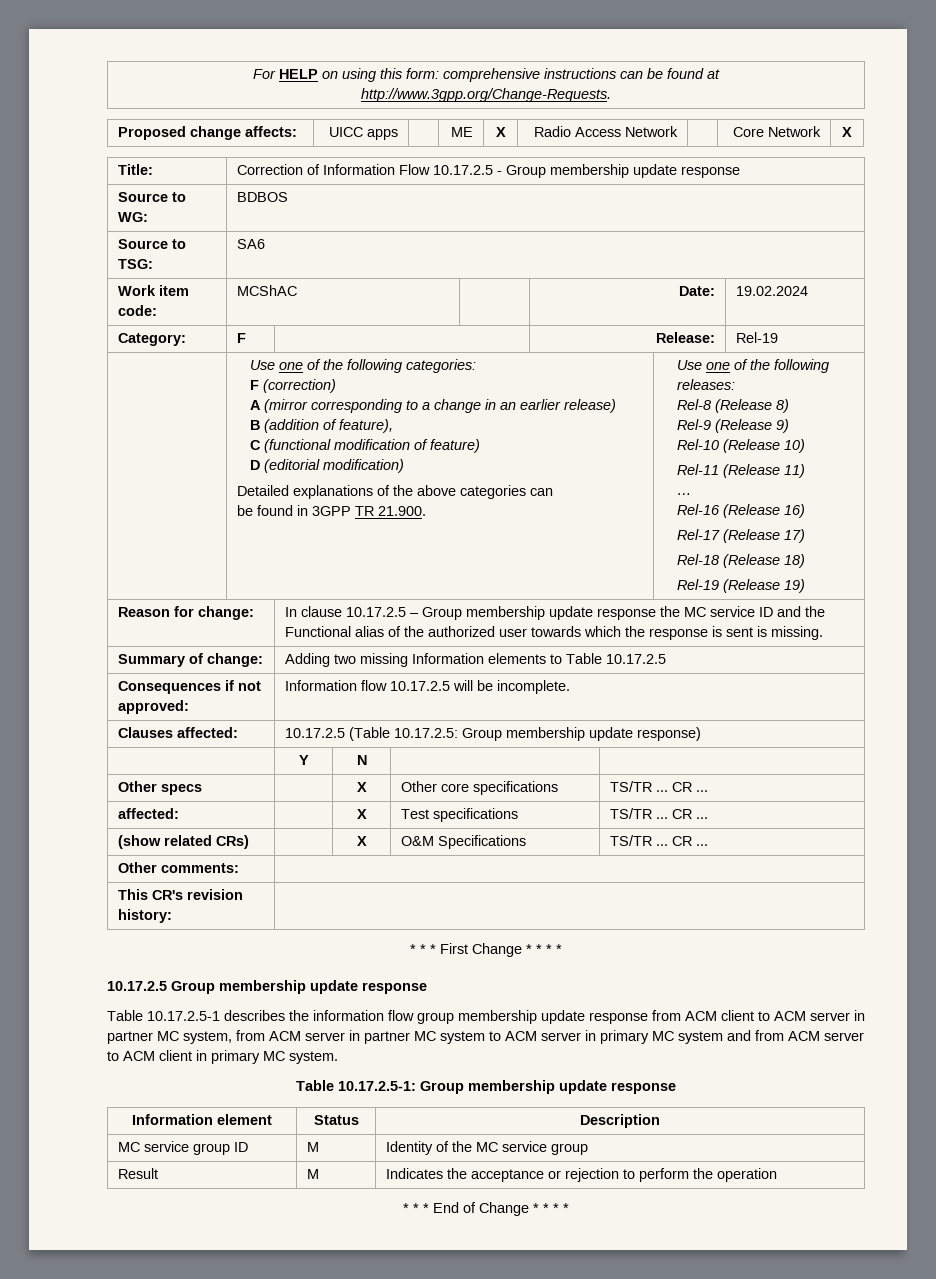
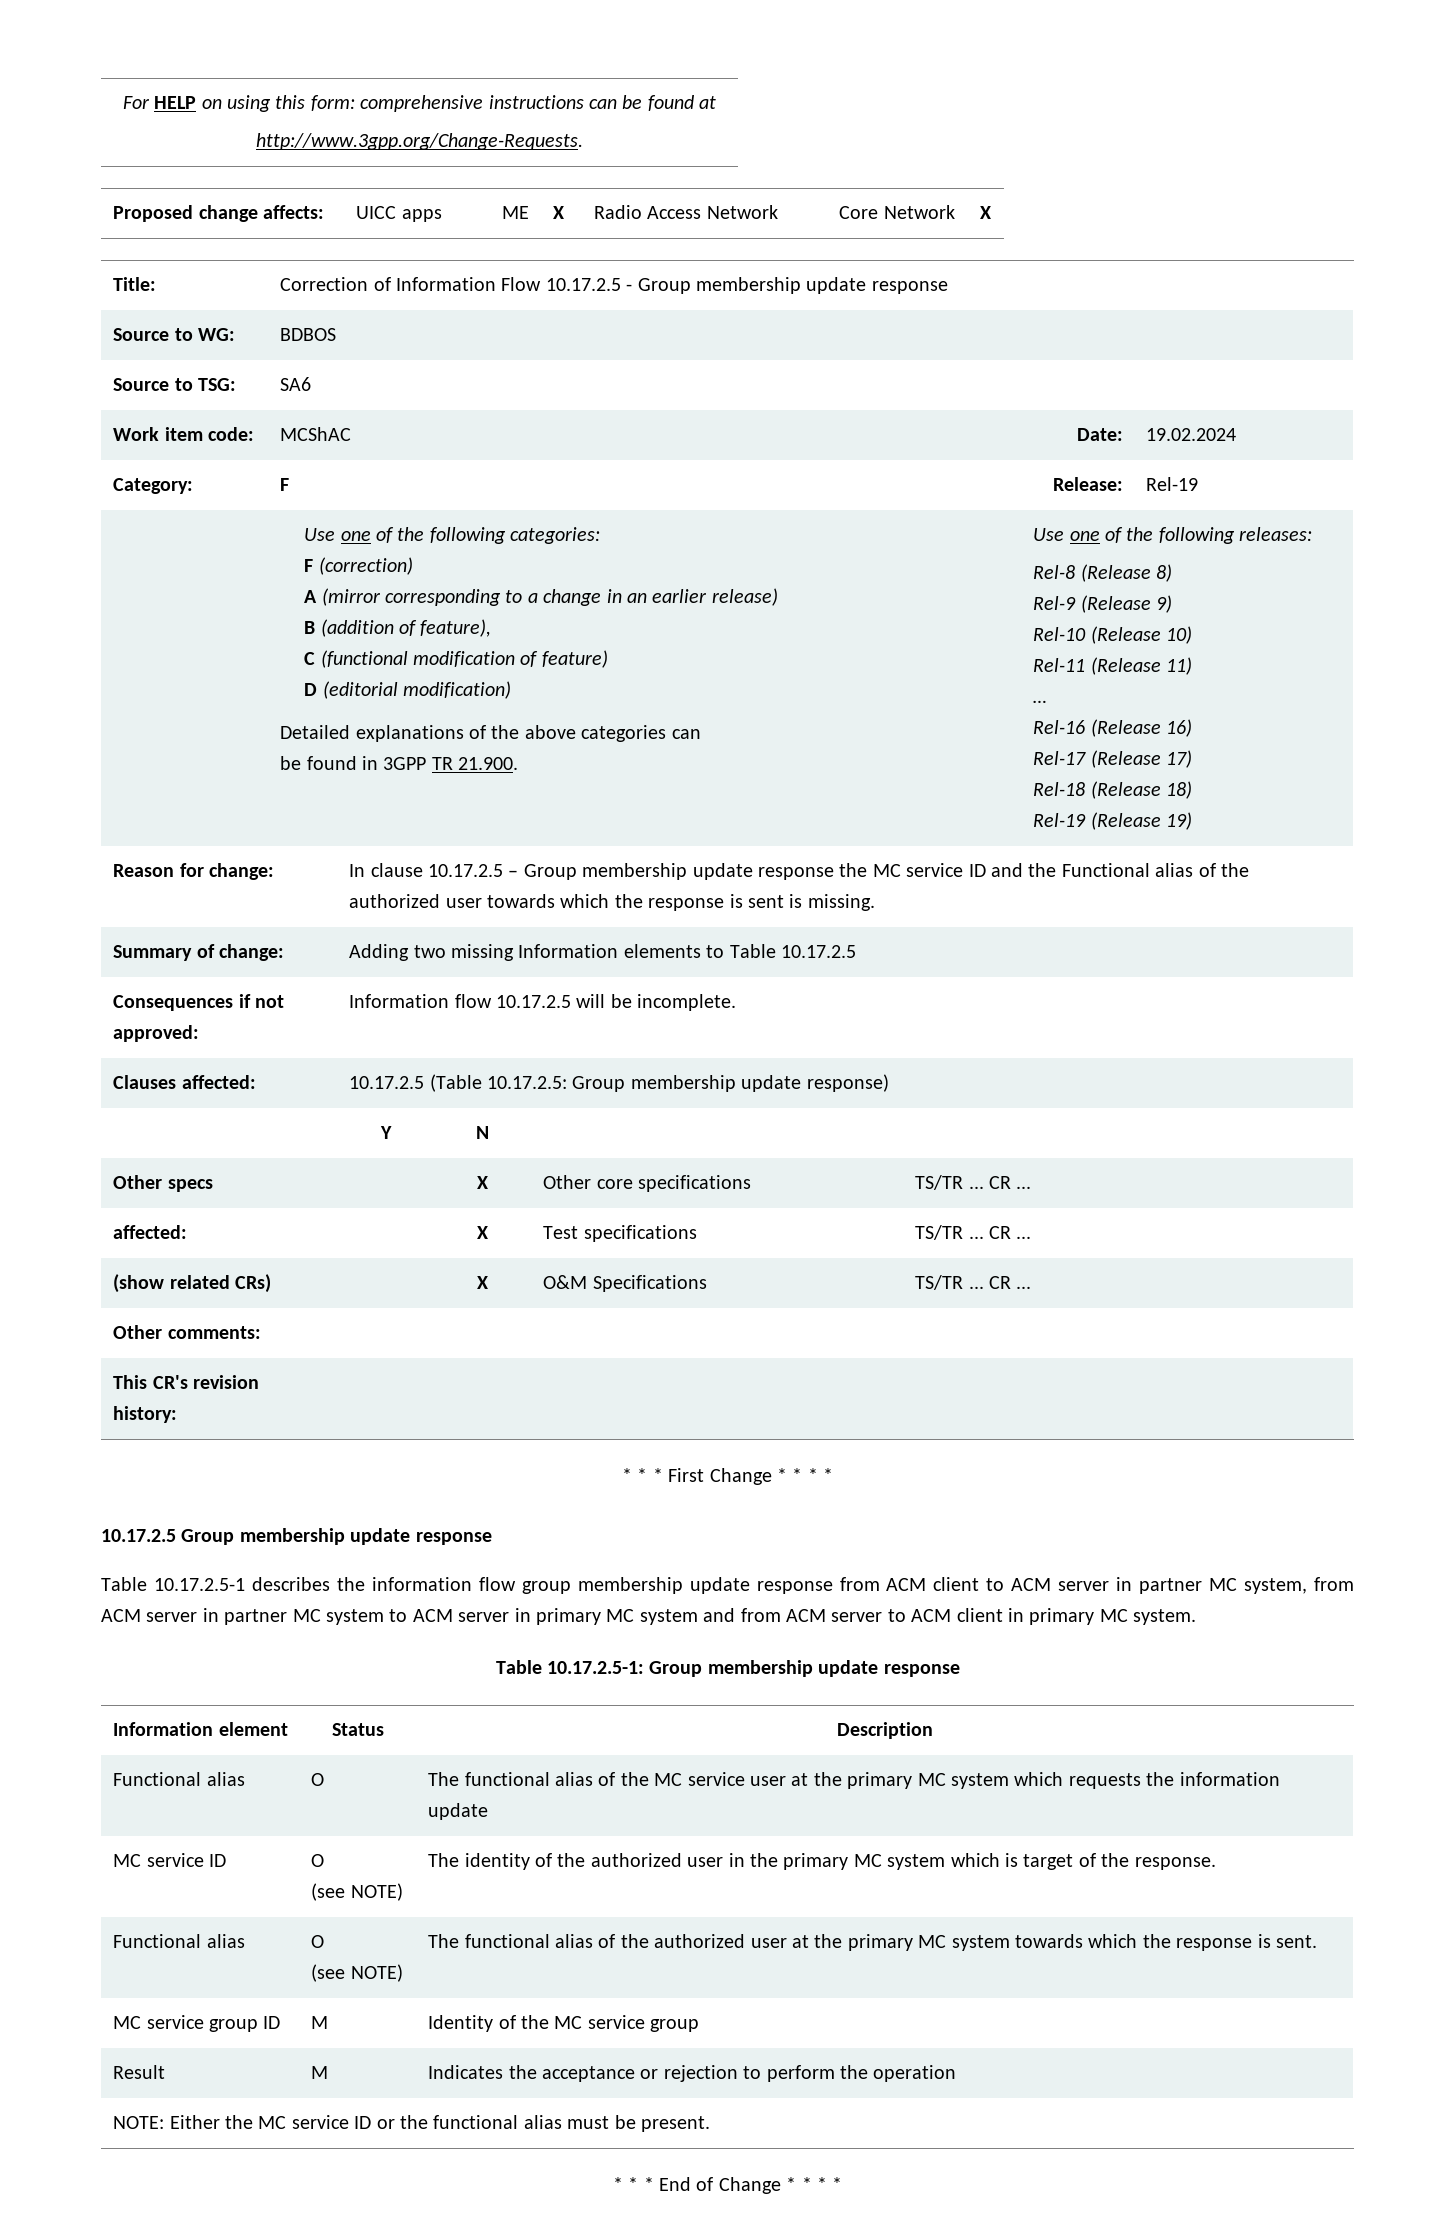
(660, 1121) none -> [113,1772,245,1786] [311,1773,325,1786] [428,1772,1280,1789] [428,1803,489,1820] [113,1853,227,1867] [311,1854,325,1867] [311,1883,403,1901] [428,1853,1216,1870] [113,1934,245,1948] [311,1935,325,1948] [311,1964,403,1982] [428,1934,1318,1951] // Functional alias | O | The functional alias of the MC service user at the primary MC system which requests the information update // MC service ID | O // (see NOTE) | The identity of the authorized user in the primary MC system which is target of the response. // Functional alias | O // (see NOTE) | The functional alias of the authorized user at the primary MC system towards which the response is sent.
(778, 1175) none -> [113,2115,711,2132] // NOTE: Either the MC service ID or the functional alias must be present.

